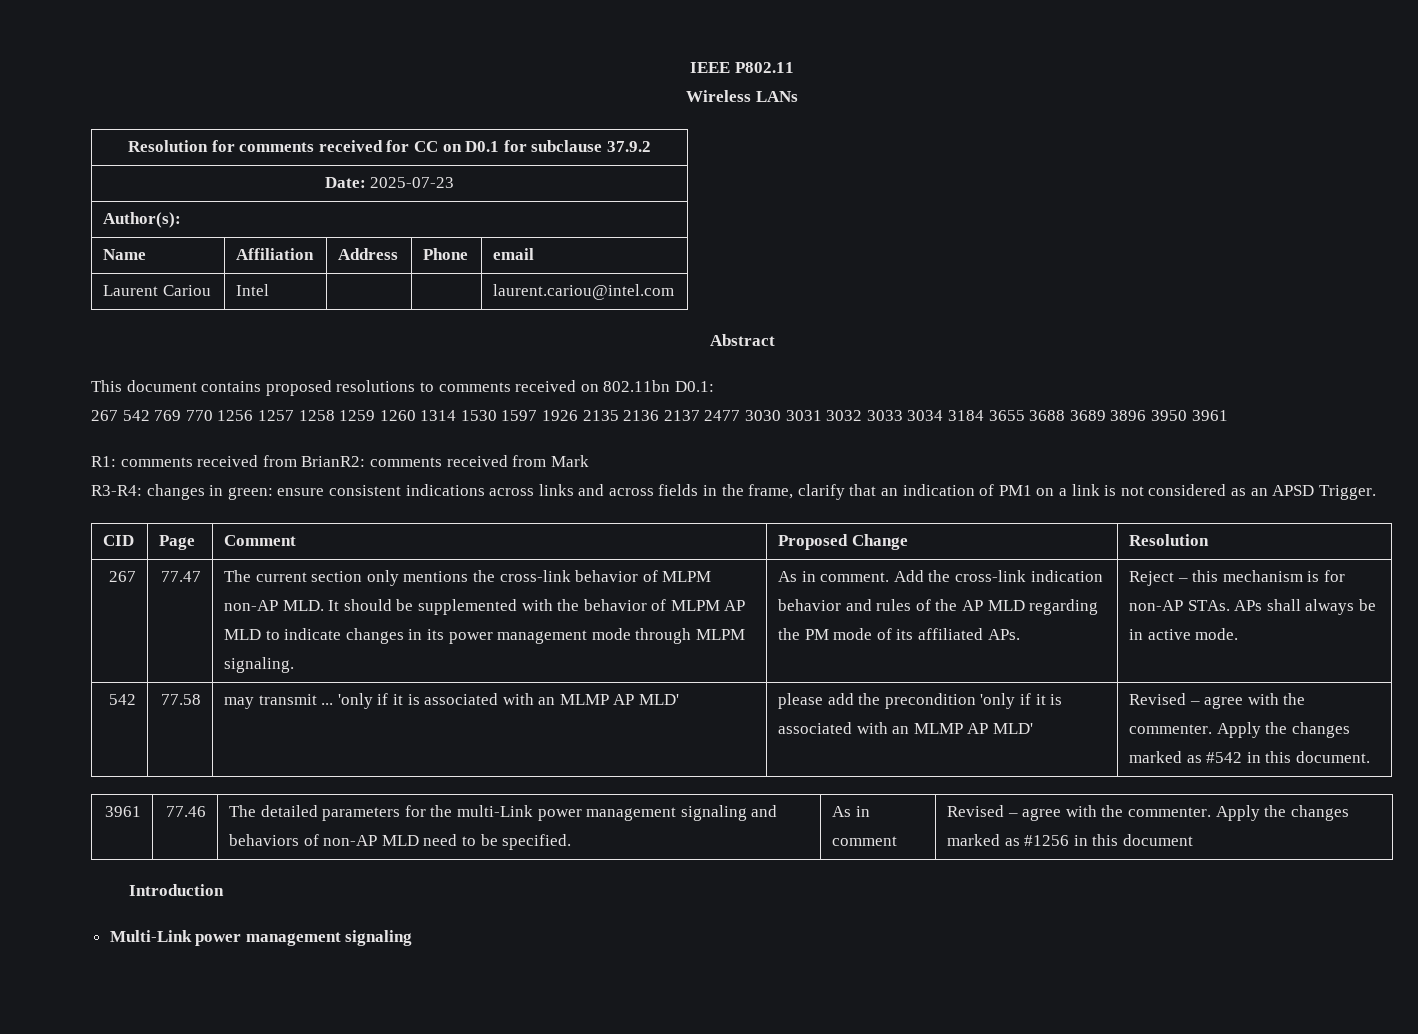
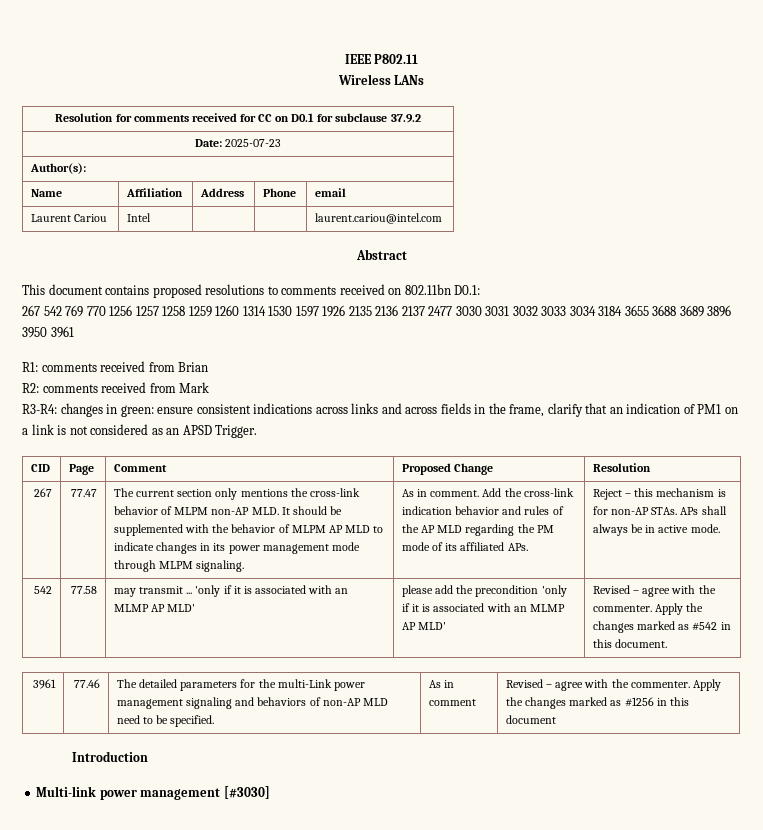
[301,456,366,467] BrianR2: -> [178,362,209,372] [22,383,39,393] Brian // R2:
[109,930,413,946] Multi-Link power management signaling -> [36,786,270,800] Multi-link power management [#3030]

